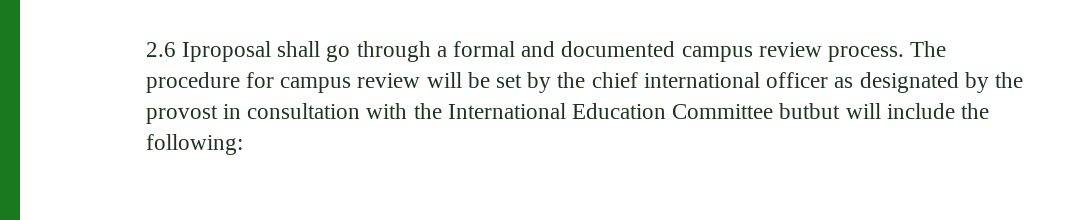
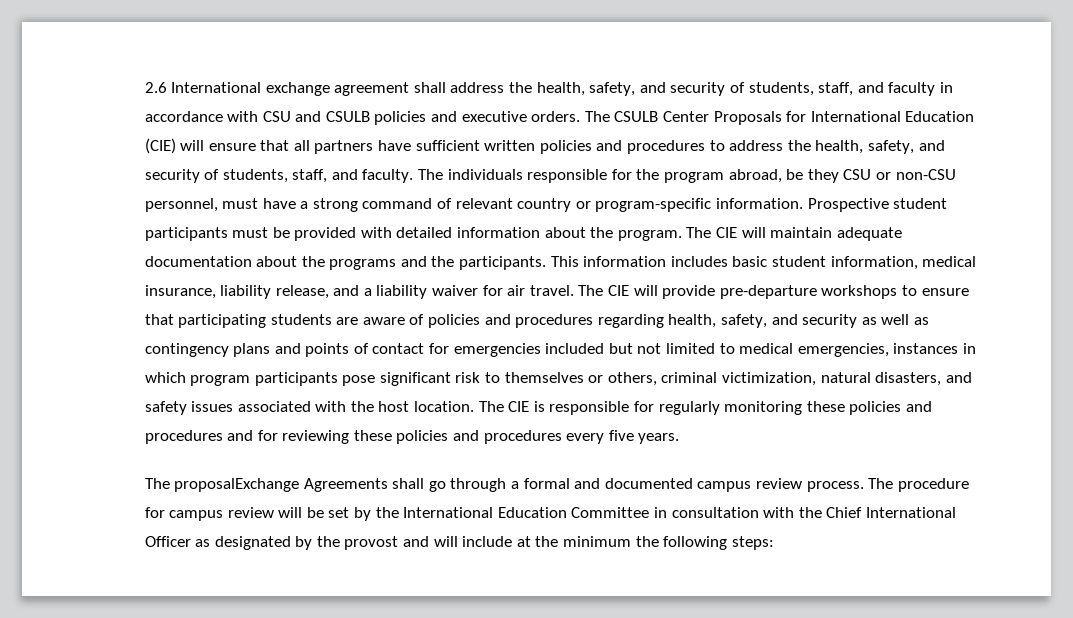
[182,41,272,62] Iproposal -> [171,82,953,96] [144,111,975,125] [144,138,945,154] [144,169,956,183] [144,198,948,212] [144,227,902,241] [144,256,977,270] [144,285,969,299] [144,314,929,328] [144,343,976,357] [144,372,972,386] [144,401,932,415] [144,430,680,444] [144,478,388,492] International exchange agreement shall address the health, safety, and security of students, staff, and faculty in accordance with CSU and CSULB policies and executive orders. The CSULB Center Proposals for International Education (CIE) will ensure that all partners have sufficient written policies and procedures to address the health, safety, and security of students, staff, and faculty. The individuals responsible for the program abroad, be they CSU or non-CSU personnel, must have a strong command of relevant country or program-specific information. Prospective student participants must be provided with detailed information about the program. The CIE will maintain adequate documentation about the programs and the participants. This information includes basic student information, medical insurance, liability release, and a liability waiver for air travel. The CIE will provide pre-departure workshops to ensure that participating students are aware of policies and procedures regarding health, safety, and security as well as contingency plans and points of contact for emergencies included but not limited to medical emergencies, instances in which program participants pose significant risk to themselves or others, criminal victimization, natural disasters, and safety issues associated with the host location. The CIE is responsible for regularly monitoring these policies and procedures and for reviewing these policies and procedures every five years. // The proposalExchange Agreements
[591,72,829,88] chief international officer -> [403,507,956,518] [144,536,191,547] International Education Committee in consultation with the Chief International Officer
[223,103,990,119] [145,134,243,155] in consultation with the International Education Committee butbut will include the following: -> [403,536,774,550] and will include at the minimum the following steps:

